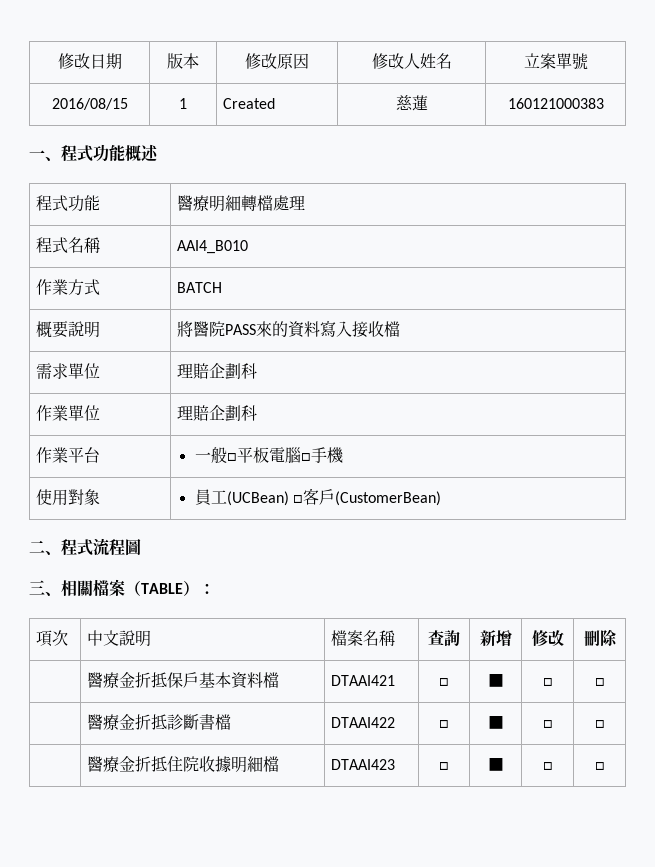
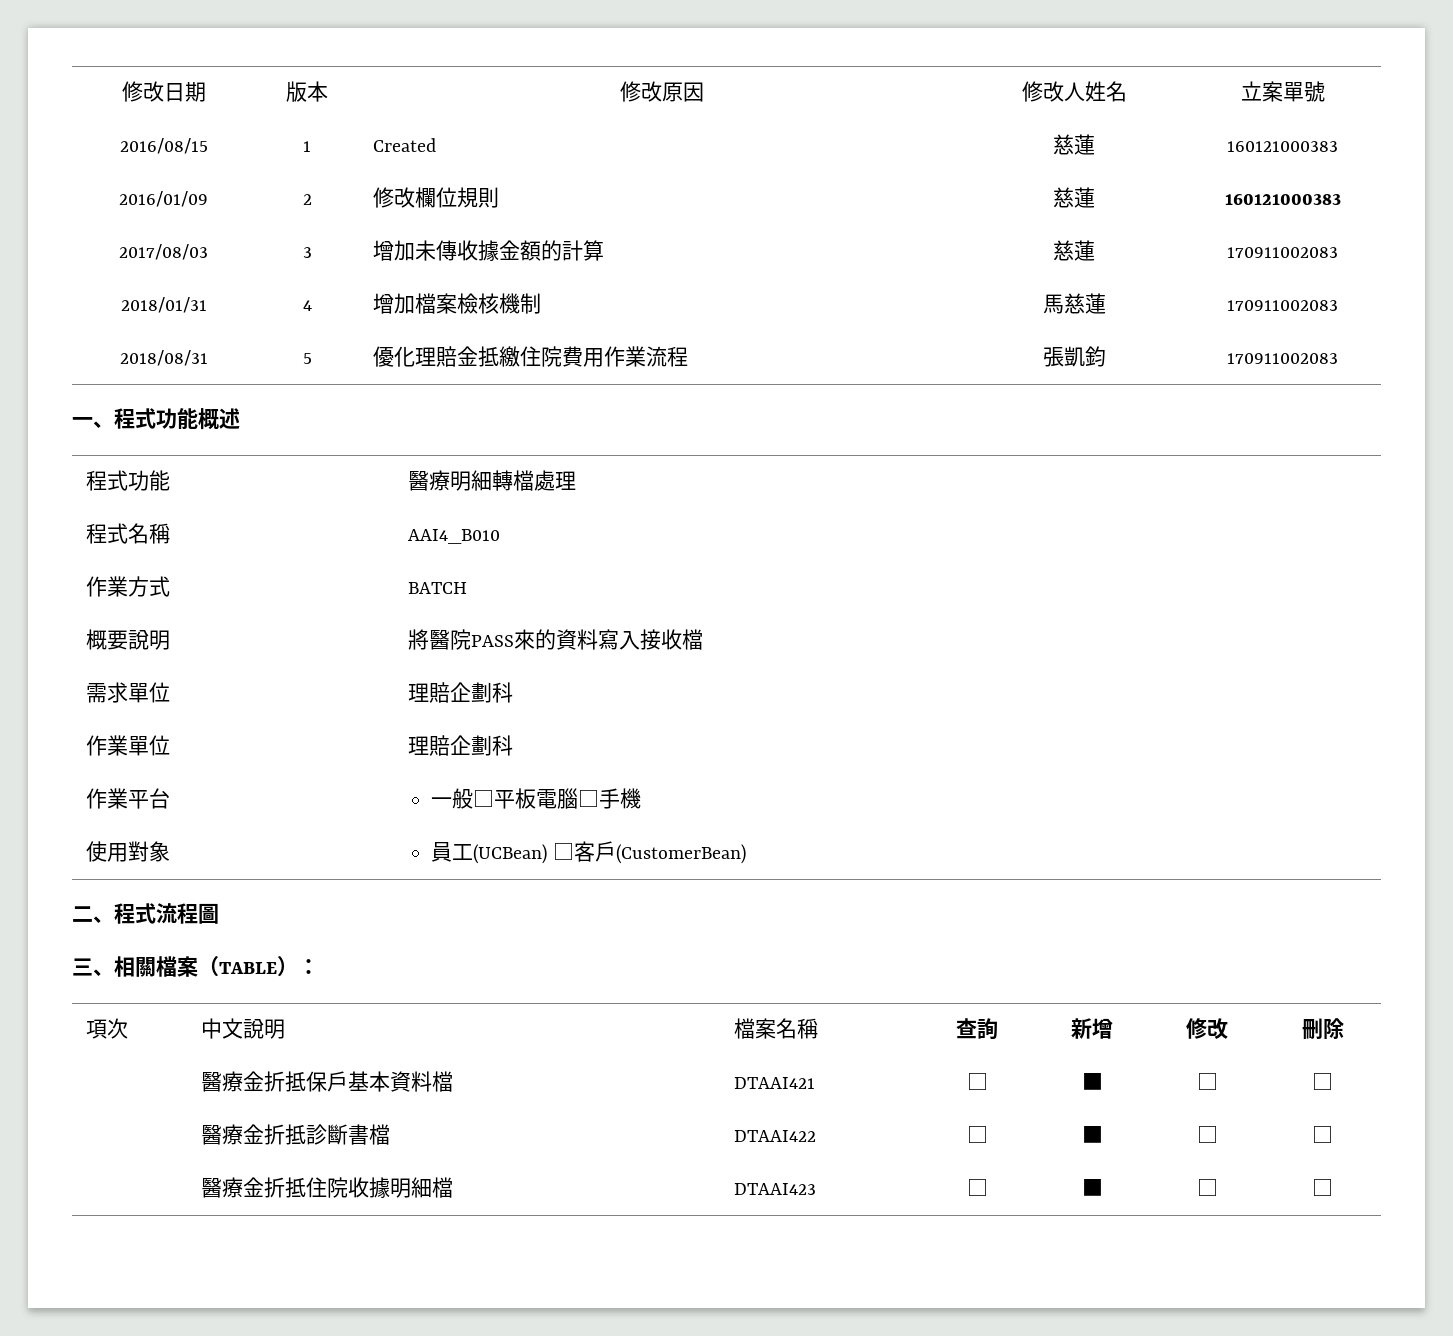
(604, 103) none -> [119,191,208,207] [302,194,312,205] [372,187,499,208] [1053,187,1095,208] [1224,194,1341,205] [119,244,208,260] [302,247,312,258] [372,240,604,261] [1053,240,1095,261] [1227,247,1338,258] [120,297,207,313] [302,300,312,311] [372,293,541,314] [1042,293,1106,314] [1227,300,1338,311] [119,350,208,366] [302,353,312,364] [372,346,688,367] [1042,346,1106,367] [1227,353,1338,364] // 2016/01/09 | 2 | 修改欄位規則 | 慈蓮 | 160121000383 // 2017/08/03 | 3 | 增加未傳收據金額的計算 | 慈蓮 | 170911002083 // 2018/01/31 | 4 | 增加檔案檢核機制 | 馬慈蓮 | 170911002083 // 2018/08/31 | 5 | 優化理賠金抵繳住院費用作業流程 | 張凱鈞 | 170911002083

